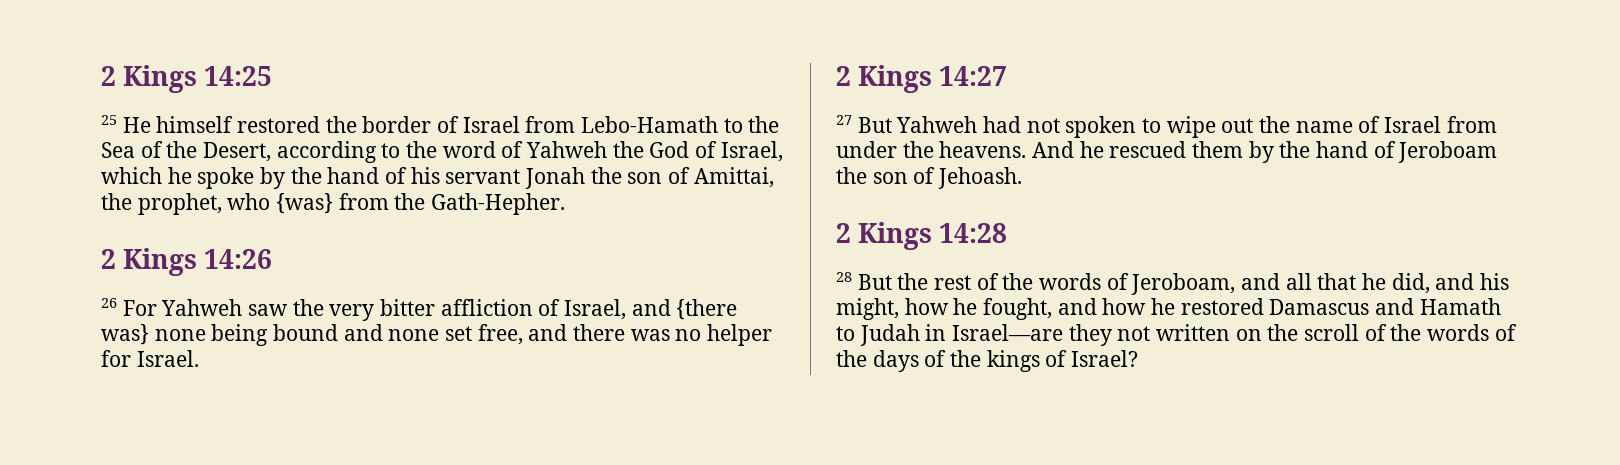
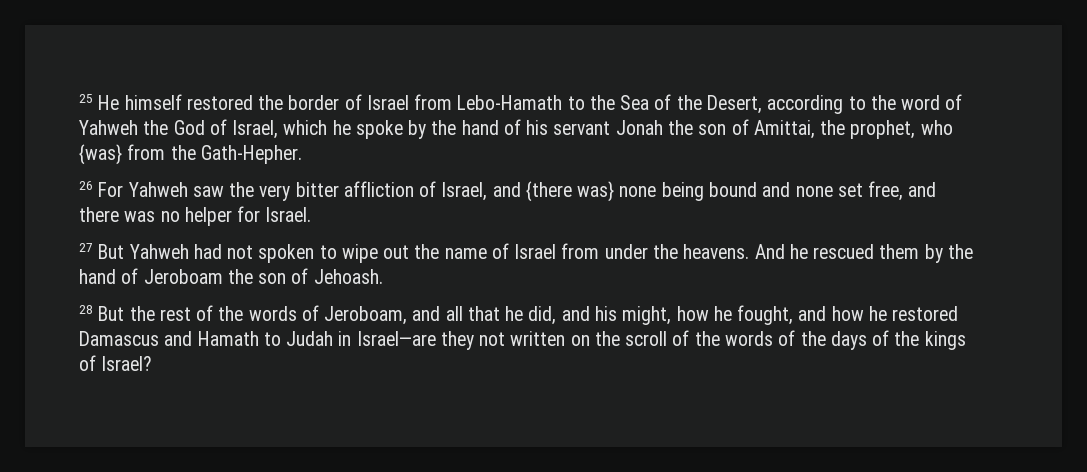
[101,65,273,93] 2 Kings 14:25 // -> (79, 98) none
[101,248,273,276] // 2 Kings 14:26 -> (302, 154) none
[836,65,1008,93] // 2 Kings 14:27 -> (312, 214) none
[836,222,1008,250] // 2 Kings 14:28 -> (383, 276) none

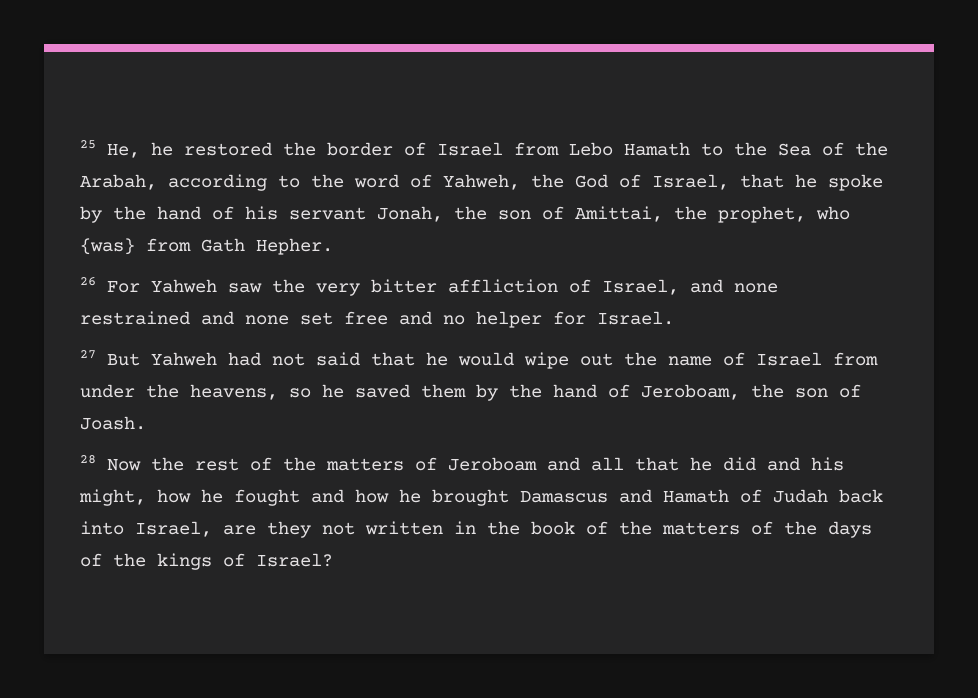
[98,94,182,110] He himself -> [107,142,173,158] He, he
[457,95,563,110] Lebo-Hamath -> [569,142,690,156] Lebo Hamath
[706,95,762,114] Desert, -> [80,174,157,190] Arabah,
[79,120,138,135] Yahweh -> [443,174,520,190] Yahweh,
[283,120,328,135] which -> [740,174,784,188] that
[615,120,663,135] Jonah -> [377,206,443,222] Jonah,
[170,145,302,164] the Gath-Hepher. -> [201,238,333,255] Gath Hepher.
[525,181,937,202] [79,207,156,222] {there was} none being bound and none set free, and there was -> [734,283,778,293] [80,311,432,325] none restrained and none set free and
[258,244,337,263] spoken to -> [316,352,514,366] said that he would
[683,244,875,259] heavens. And he rescued -> [190,384,410,400] heavens, so he saved
[143,268,383,284] Jeroboam the son of Jehoash. -> [641,384,861,400] [80,416,146,430] Jeroboam, the son of Joash.
[98,306,125,321] But -> [107,459,141,471] Now
[248,305,408,325] words of Jeroboam, -> [326,457,537,471] matters of Jeroboam
[528,306,557,325] did, -> [723,457,756,471] did
[737,305,794,325] fought, -> [234,489,300,506] fought
[892,306,959,321] restored -> [432,489,509,506] brought
[263,330,773,350] to Judah in Israel—are they not written on the scroll of the words -> [740,489,883,503] [80,521,740,538] of Judah back into Israel, are they not written in the book of the matters

